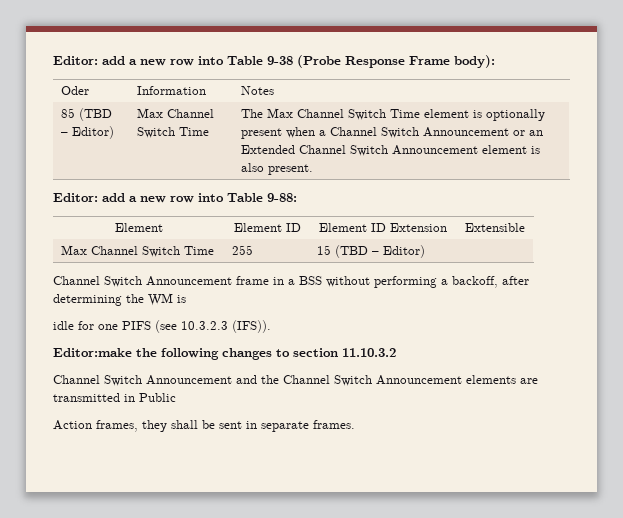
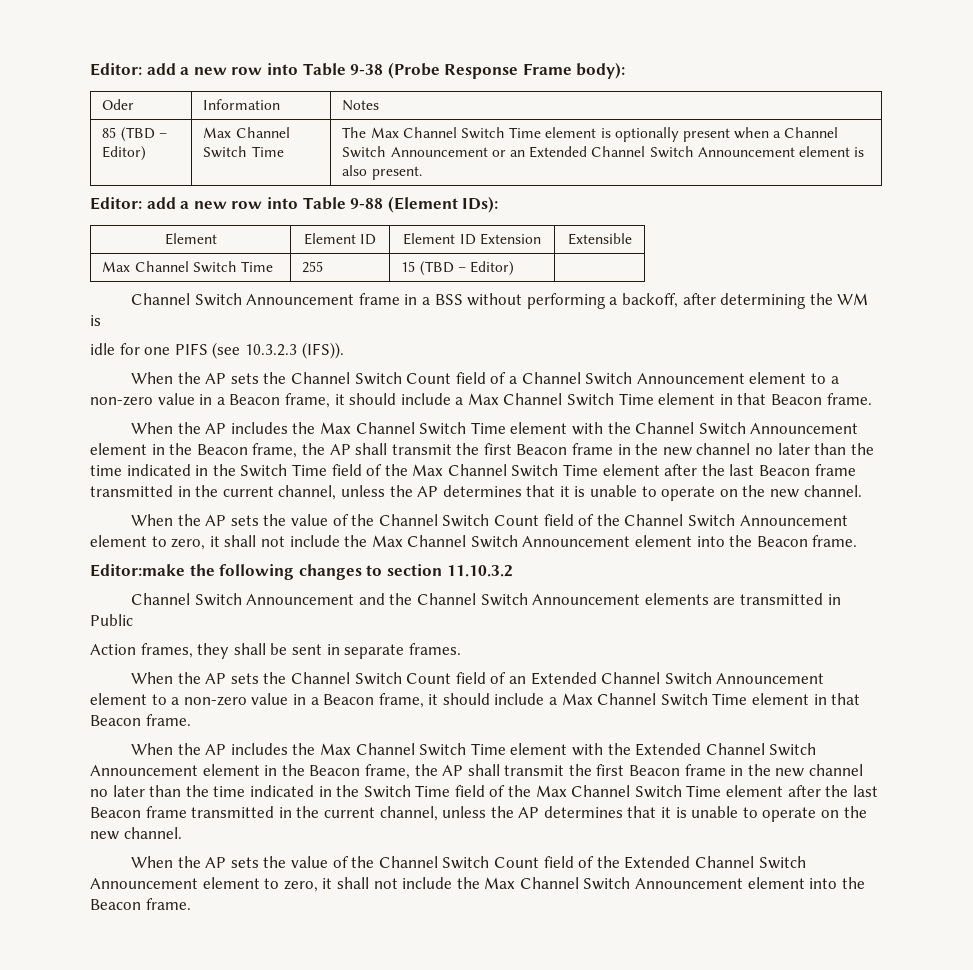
[267,193,297,202] 9-88: -> [350,196,499,213] 9-88 (Element IDs):
(271, 326) none -> [131,372,839,385] [90,393,872,408] [131,422,859,435] [90,443,874,458] [90,464,856,477] [90,485,862,501] [131,514,848,527] [90,535,858,550] // When the AP sets the Channel Switch Count field of a Channel Switch Announcement element to a non-zero value in a Beacon frame, it should include a Max Channel Switch Time element in that Beacon frame. // When the AP includes the Max Channel Switch Time element with the Channel Switch Announcement element in the Beacon frame, the AP shall transmit the first Beacon frame in the new channel no later than the time indicated in the Switch Time field of the Max Channel Switch Time element after the last Beacon frame transmitted in the current channel, unless the AP determines that it is unable to operate on the new channel. // When the AP sets the value of the Channel Switch Count field of the Channel Switch Announcement element to zero, it shall not include the Max Channel Switch Announcement element into the Beacon frame.
(355, 424) none -> [131,672,825,685] [90,693,861,708] [90,714,191,726] [131,743,817,756] [90,764,864,779] [90,785,878,798] [90,806,867,822] [90,827,182,840] [131,856,806,869] [90,877,865,892] [90,898,191,910] // When the AP sets the Channel Switch Count field of an Extended Channel Switch Announcement element to a non-zero value in a Beacon frame, it should include a Max Channel Switch Time element in that Beacon frame. // When the AP includes the Max Channel Switch Time element with the Extended Channel Switch Announcement element in the Beacon frame, the AP shall transmit the first Beacon frame in the new channel no later than the time indicated in the Switch Time field of the Max Channel Switch Time element after the last Beacon frame transmitted in the current channel, unless the AP determines that it is unable to operate on the new channel. // When the AP sets the value of the Channel Switch Count field of the Extended Channel Switch Announcement element to zero, it shall not include the Max Channel Switch Announcement element into the Beacon frame.

